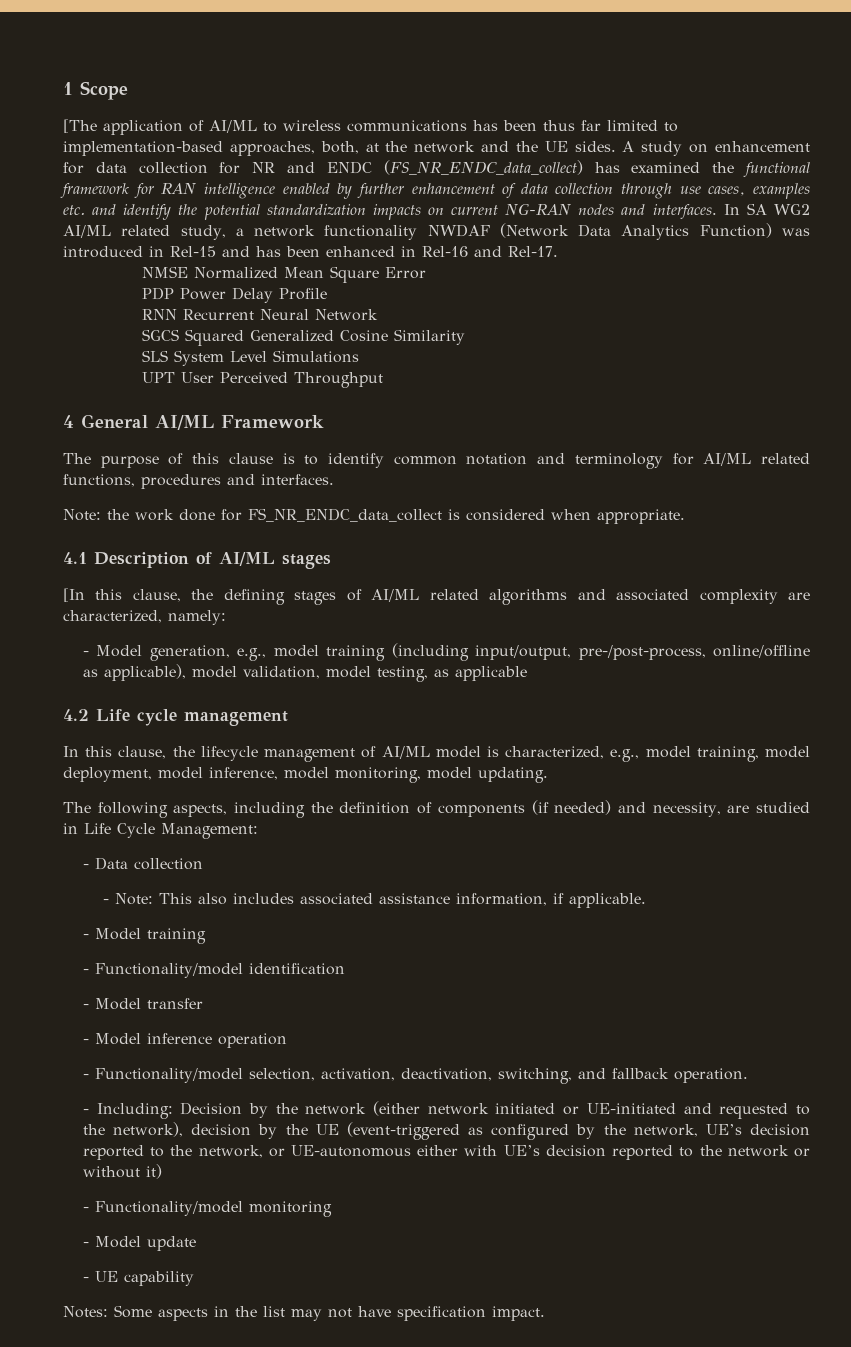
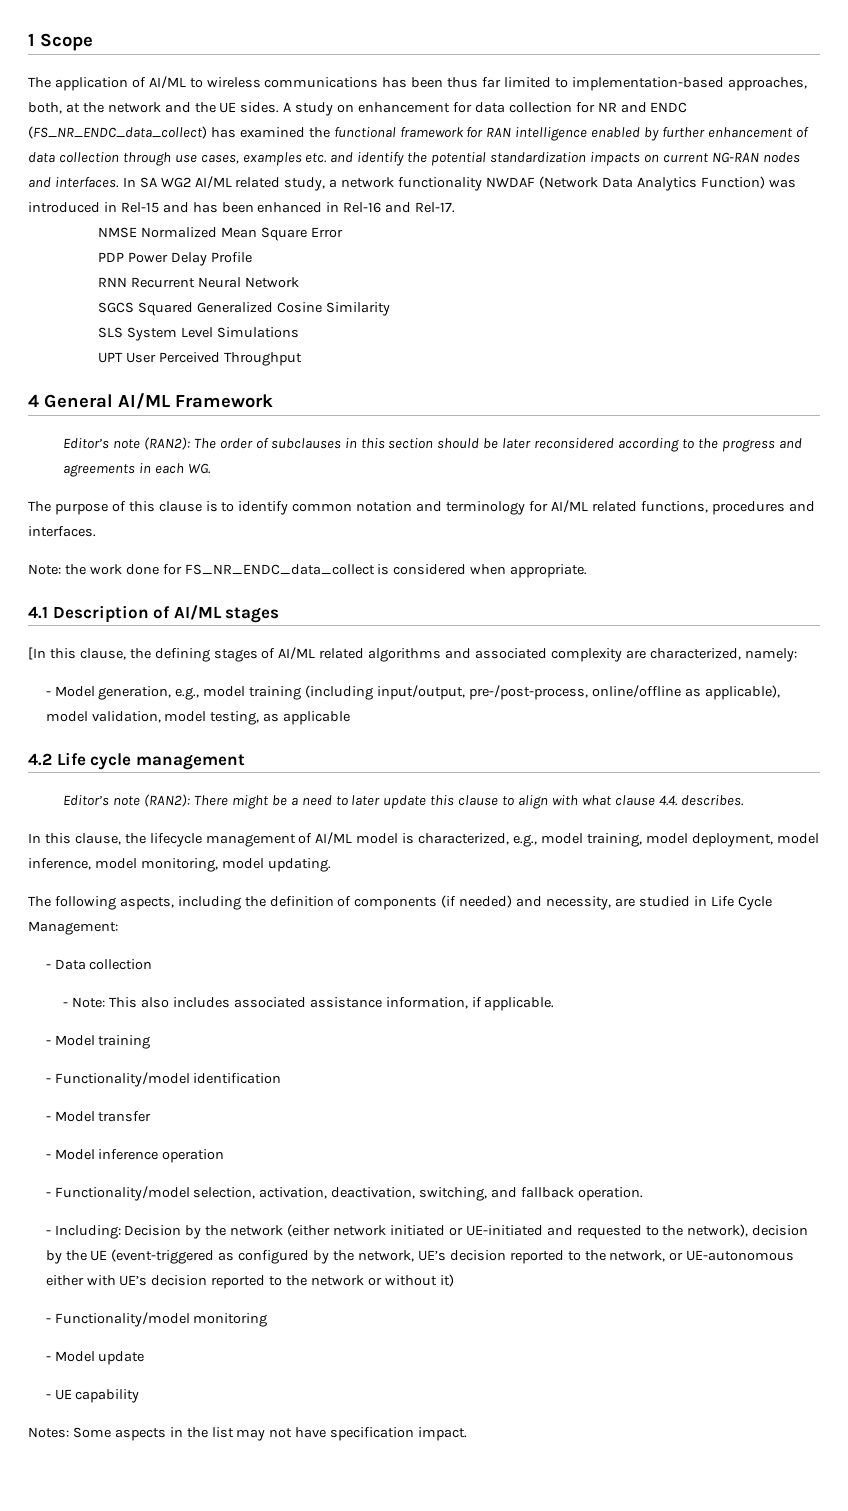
[63,119,97,133] [The -> [28,77,51,88] The
(324, 421) none -> [63,437,802,452] [63,463,211,477] // Editor’s note (RAN2): The order of subclauses in this section should be later reconsidered according to the progress and agreements in each WG.
(288, 718) none -> [63,794,744,809] // Editor’s note (RAN2): There might be a need to later update this clause to align with what clause 4.4. describes.

